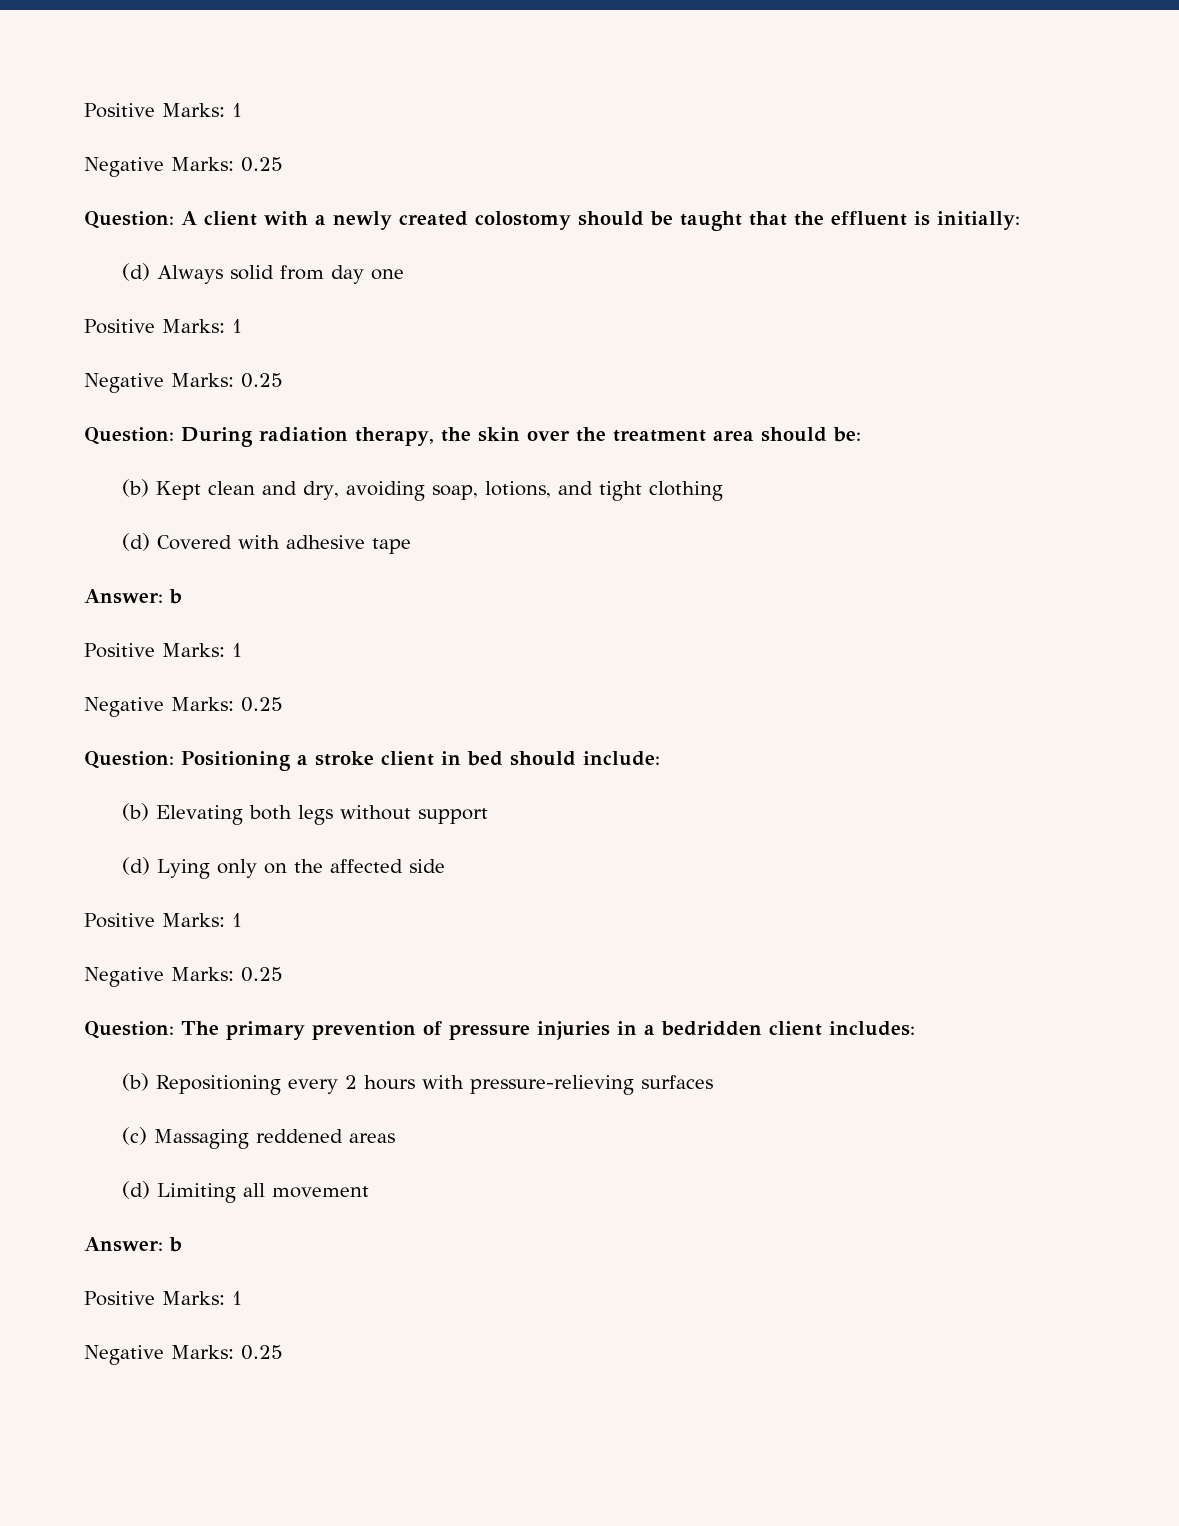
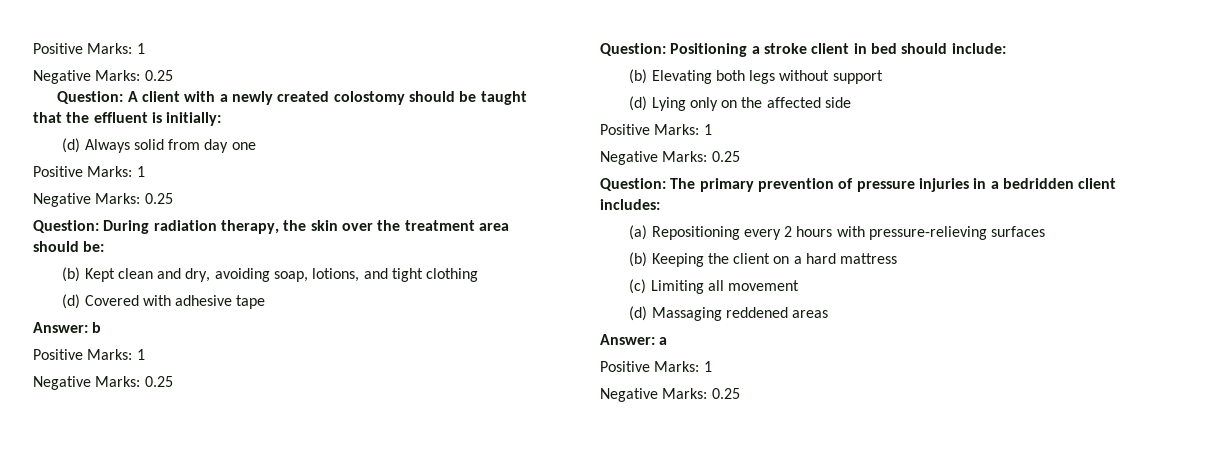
[121,1073,149,1091] (b) -> [629,225,648,240] (a)
[121,1127,147,1145] (c) -> [629,252,898,267] [629,279,800,294] [629,306,648,321] (b) Keeping the client on a hard mattress // (c) Limiting all movement // (d)
[121,1181,369,1203] [84,1237,182,1252] // (d) Limiting all movement // Answer: b -> [600,334,668,345] // Answer: a

